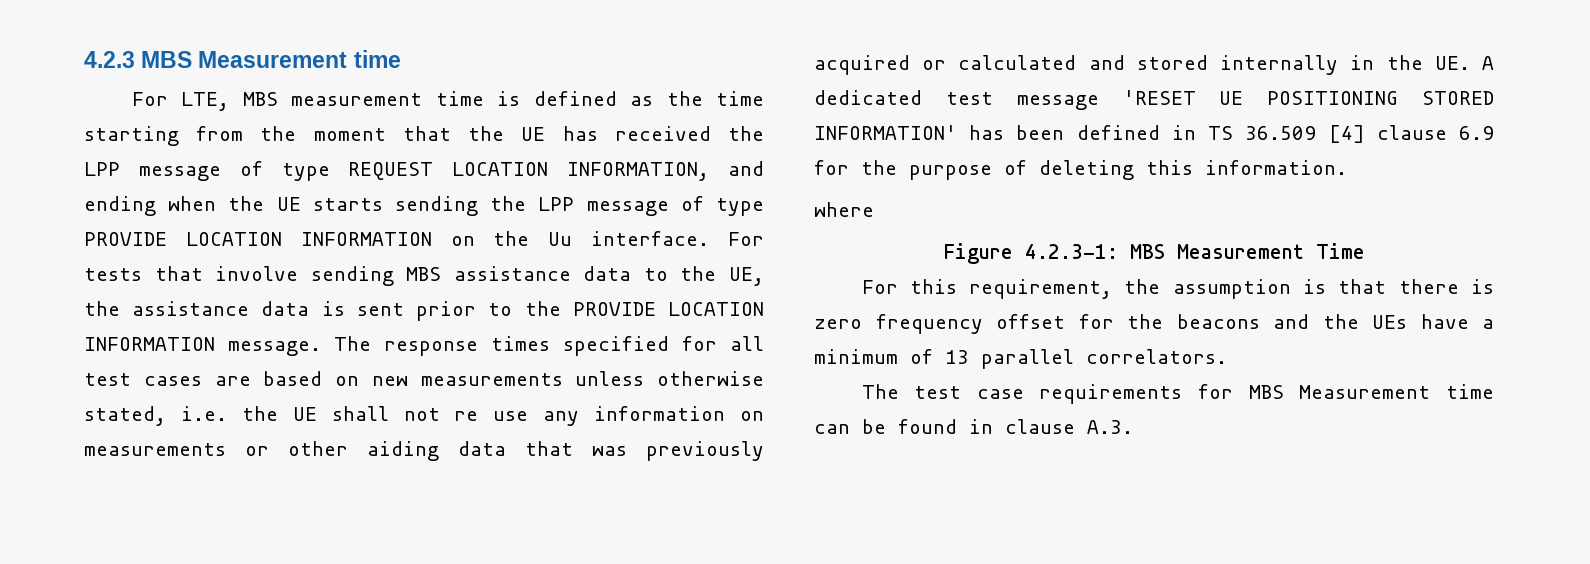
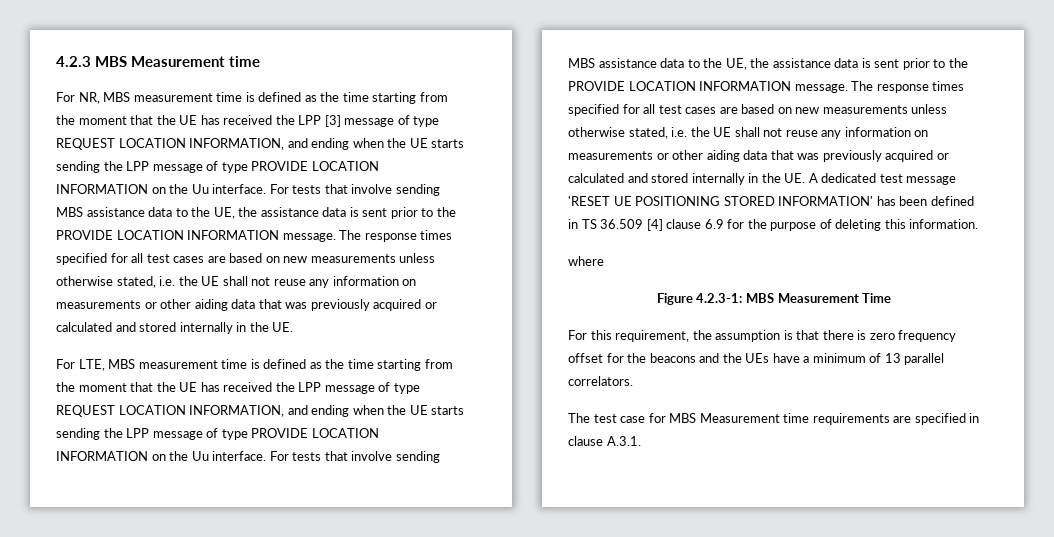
(401, 59) none -> [56,92,448,104] [56,115,440,127] [56,138,465,150] [56,161,379,173] [56,184,440,196] [56,207,456,219] [56,230,453,242] [56,253,436,265] [56,276,417,288] [56,299,437,311] [56,322,294,334] // For NR, MBS measurement time is defined as the time starting from the moment that the UE has received the LPP [3] message of type REQUEST LOCATION INFORMATION, and ending when the UE starts sending the LPP message of type PROVIDE LOCATION INFORMATION on the Uu interface. For tests that involve sending MBS assistance data to the UE, the assistance data is sent prior to the PROVIDE LOCATION INFORMATION message. The response times specified for all test cases are based on new measurements unless otherwise stated, i.e. the UE shall not reuse any information on measurements or other aiding data that was previously acquired or calculated and stored internally in the UE.
[454,411,529,421] re use -> [785,130,818,137] reuse
[1039,384,1183,404] requirements -> (646, 419) none
[814,419,957,434] can be found -> [812,413,966,425] requirements are specified
[1087,420,1133,434] A.3. -> [606,436,641,446] A.3.1.

